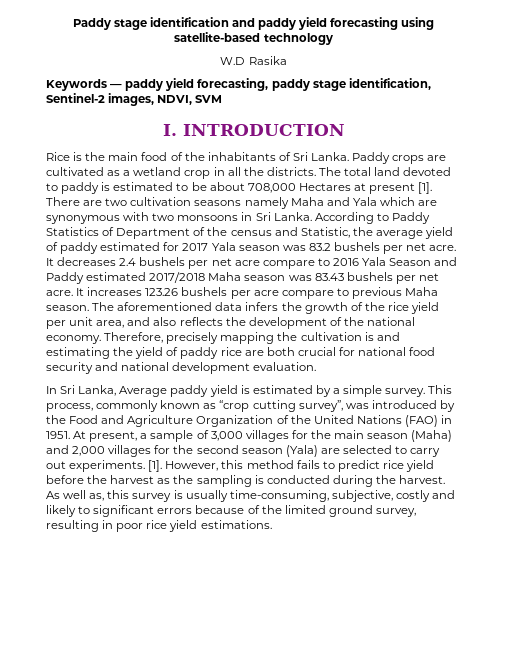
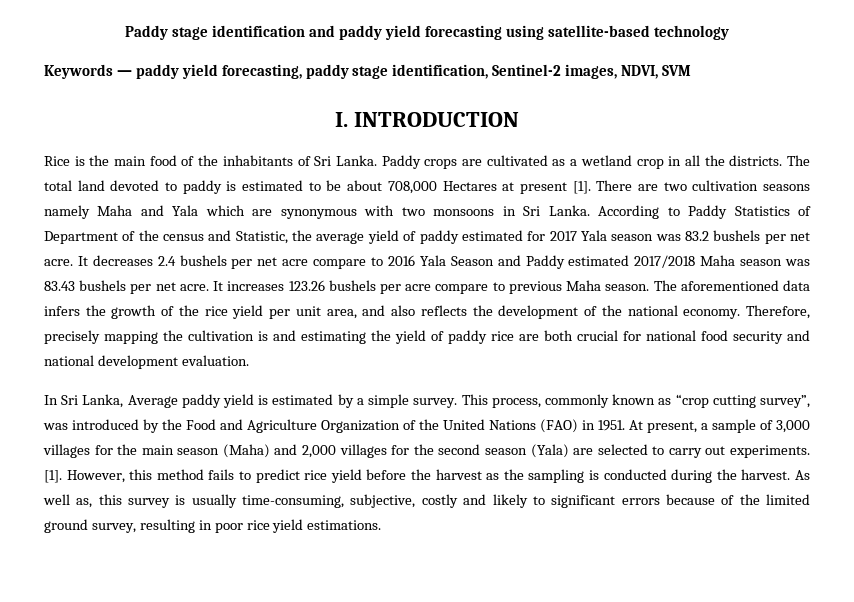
[220,56,287,65] // W.D Rasika -> (729, 32) none

